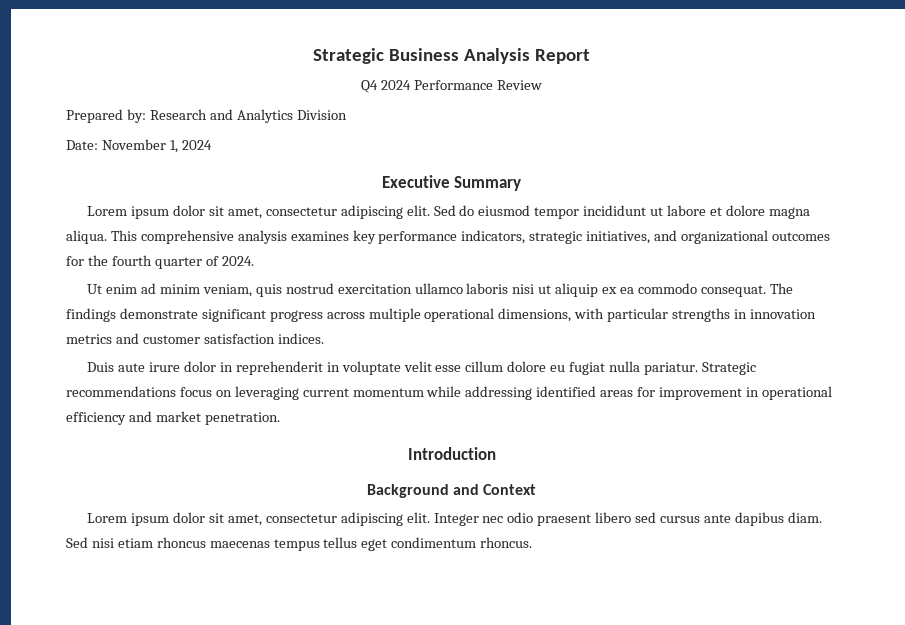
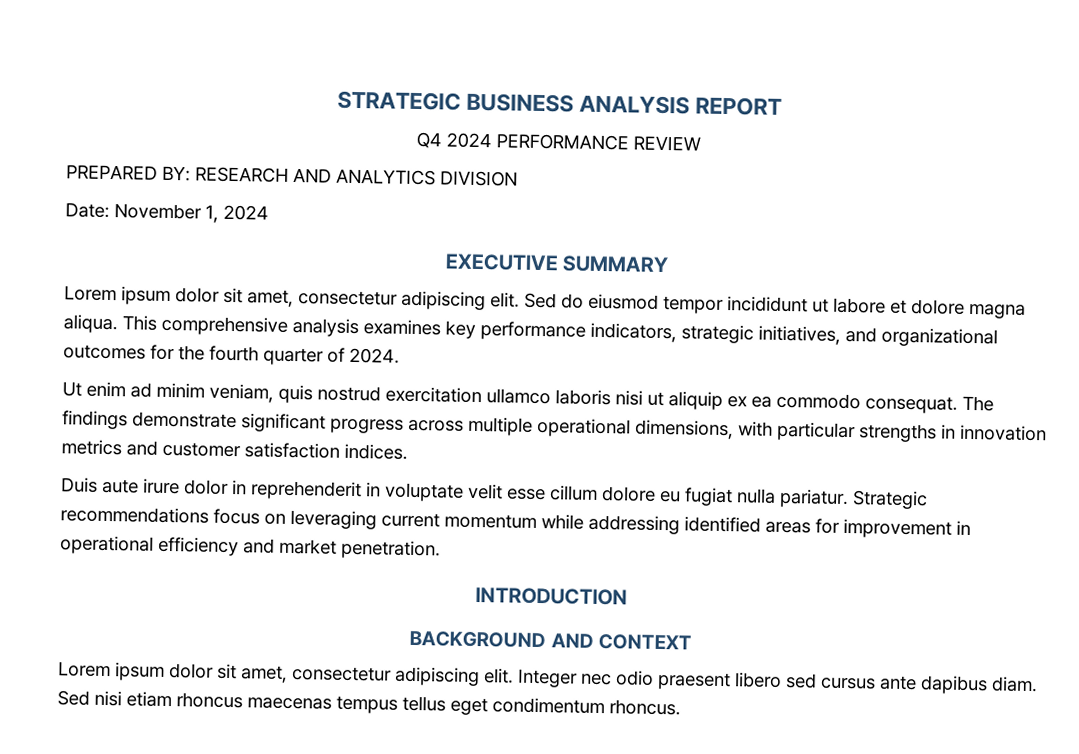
[313,48,590,64] [361,80,542,93] [66,109,347,123] Strategic Business Analysis Report // Q4 2024 Performance Review // Prepared by: Research and Analytics Division -> [336,90,783,116] [416,131,701,151] [66,164,518,187] STRATEGIC BUSINESS ANALYSIS REPORT // Q4 2024 PERFORMANCE REVIEW // PREPARED BY: RESEARCH AND ANALYTICS DIVISION
[381,175,522,191] Executive Summary -> [444,253,669,274] EXECUTIVE SUMMARY
[407,447,496,460] [366,484,537,498] Introduction // Background and Context -> [475,586,628,606] [409,630,692,651] INTRODUCTION // BACKGROUND AND CONTEXT

